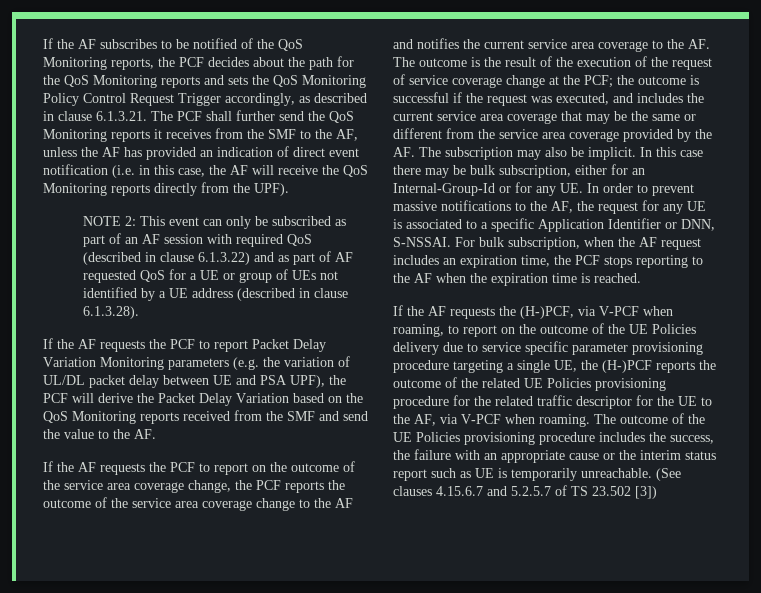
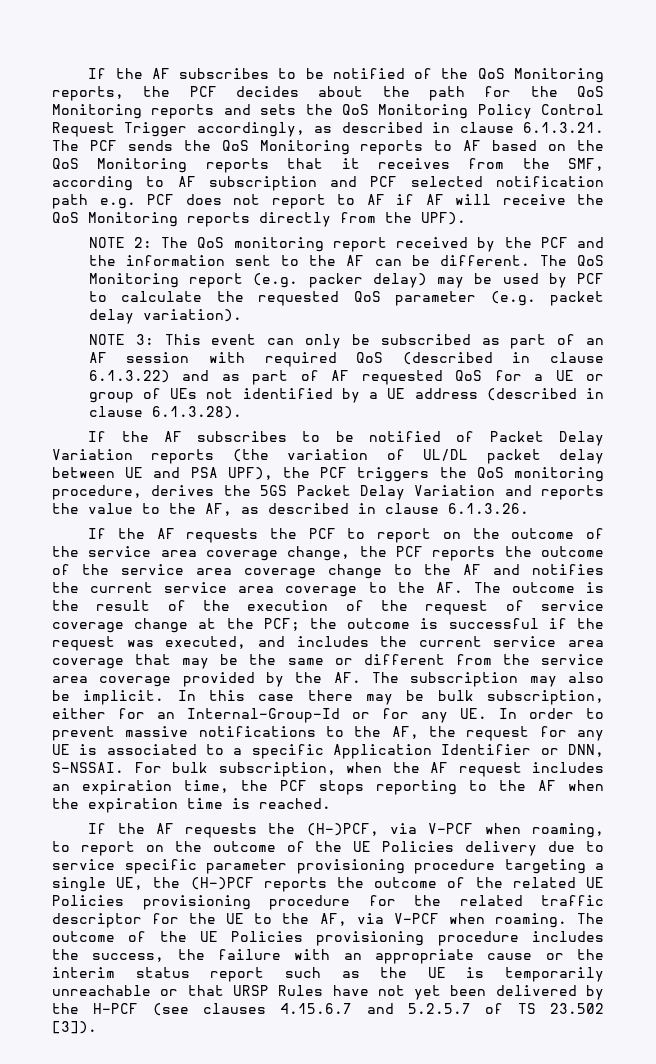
[206,110,354,123] [43,128,358,142] [43,146,359,160] [43,164,226,178] shall further send the QoS Monitoring reports it receives from the SMF to the AF, unless the AF has provided an indication of direct event notification (i.e. in this case, the -> [127,140,605,155] [52,158,604,173] [52,176,604,191] [52,194,414,209] sends the QoS Monitoring reports to AF based on the QoS Monitoring reports that it receives from the SMF, according to AF subscription and PCF selected notification path e.g. PCF does not report to AF if
(136, 221) none -> [161,237,605,252] [88,255,604,266] [88,273,605,288] [88,291,605,306] [88,309,242,324] [88,334,154,345] The QoS monitoring report received by the PCF and the information sent to the AF can be different. The QoS Monitoring report (e.g. packer delay) may be used by PCF to calculate the requested QoS parameter (e.g. packet delay variation). // NOTE 3:
[100,339,326,352] [43,357,280,370] requests the PCF to report Packet Delay Variation Monitoring parameters (e.g. the -> [197,431,605,446] [52,449,269,464] subscribes to be notified of Packet Delay Variation reports (the
[72,393,363,406] [43,410,368,424] [43,429,156,439] will derive the Packet Delay Variation based on the QoS Monitoring reports received from the SMF and send the value to the AF. -> [357,467,604,482] [52,485,604,500] [52,503,529,516] triggers the QoS monitoring procedure, derives the 5GS Packet Delay Variation and reports the value to the AF, as described in clause 6.1.3.26.
(471, 474) none -> [380,967,408,978] the
[581,468,681,481] unreachable. (See -> [52,985,604,1000] [52,1003,189,1016] unreachable or that URSP Rules have not yet been delivered by the H-PCF (see
[635,486,657,499] [3]) -> [52,1021,97,1034] [3]).

